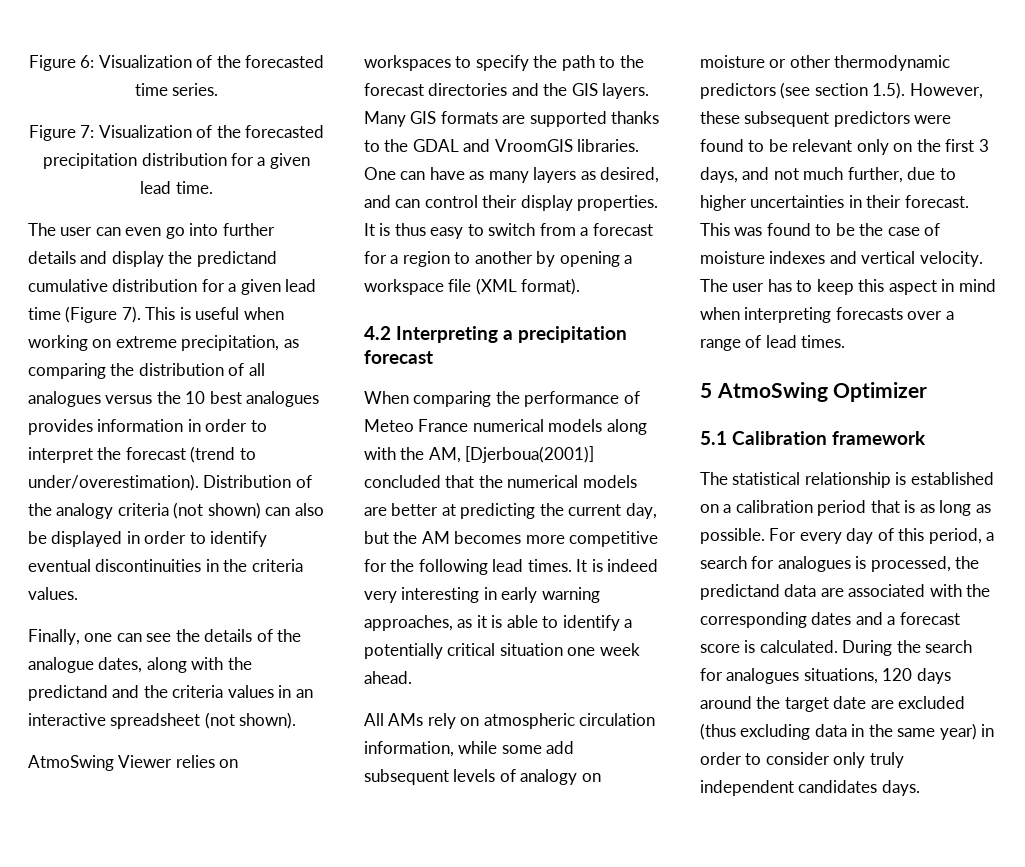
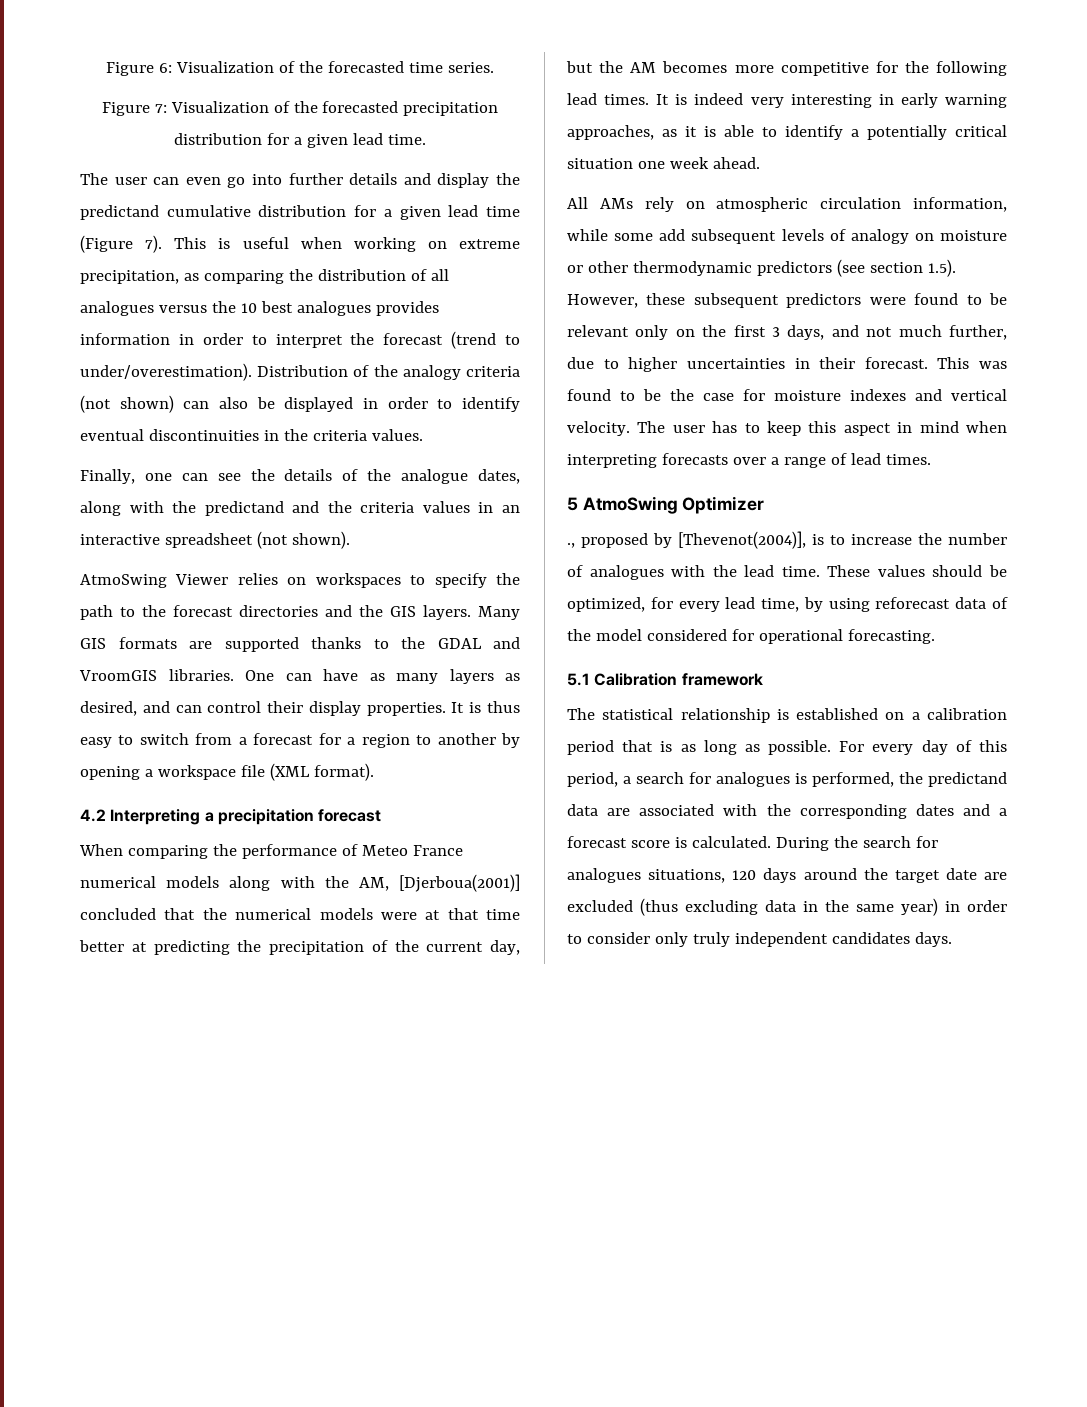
[364,507,387,516] are -> [380,908,520,920] were at that time
(564, 509) none -> [269,940,419,955] precipitation of the
[924,223,941,236] of -> [743,389,765,401] for
(928, 392) none -> [567,531,1007,549] [567,565,1007,580] [567,597,1008,612] [567,629,935,644] // ., proposed by [Thevenot(2004)], is to increase the number of analogues with the lead time. These values should be optimized, for every lead time, by using reforecast data of the model considered for operational forecasting.
[870,556,951,572] processed, -> [812,772,894,787] performed,

